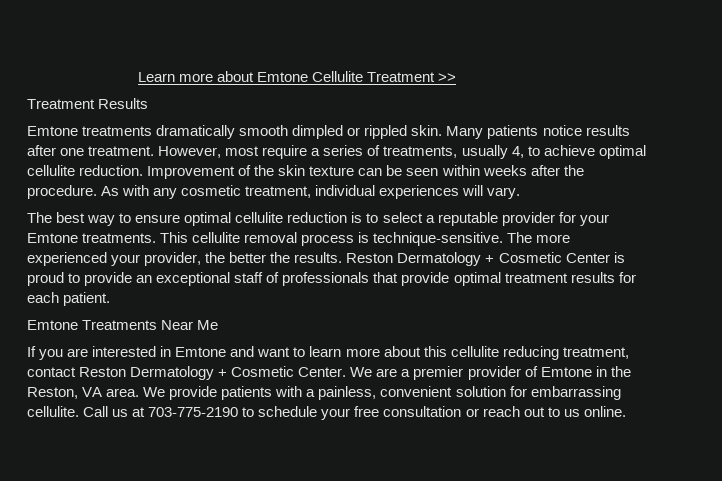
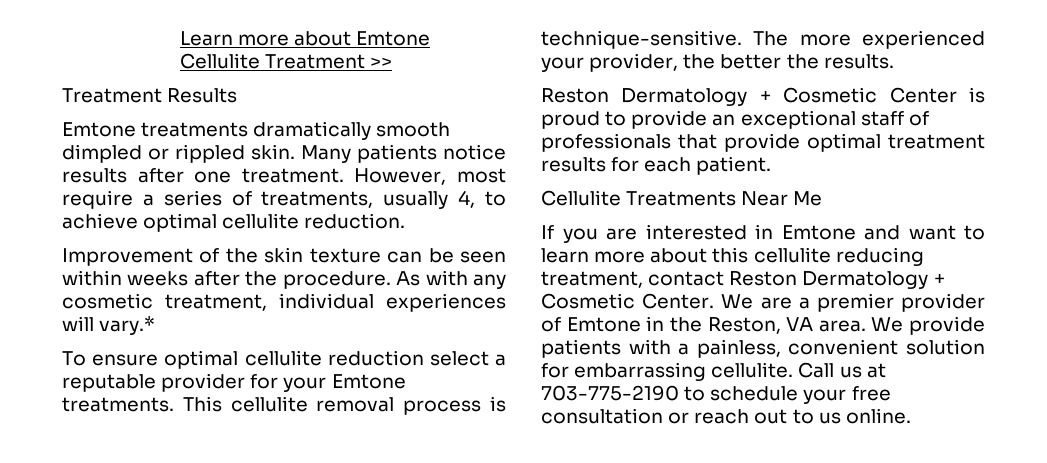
(144, 170) none -> (406, 221) //
[487,187,521,199] [27,212,132,226] vary. // The best way to -> [99,316,156,335] [62,351,86,366] vary.* // To
[351,212,379,223] is to -> (424, 358) none
(343, 257) none -> (894, 61) //
[27,320,78,330] Emtone -> [541,190,621,206] Cellulite

